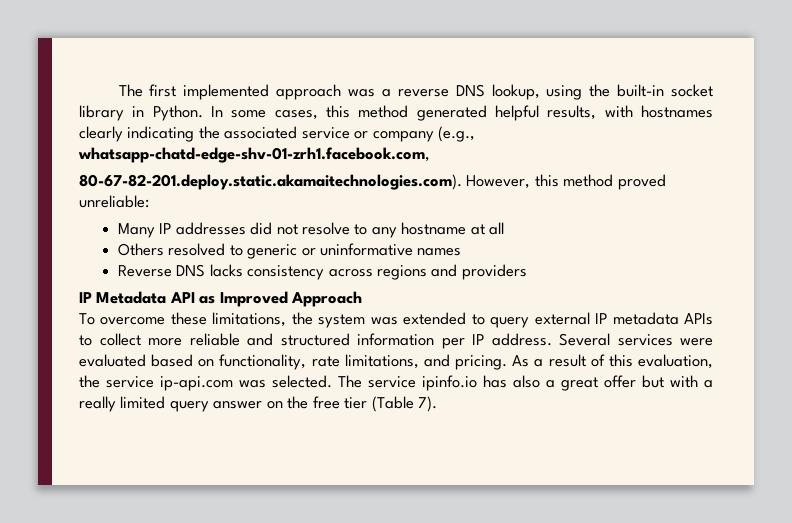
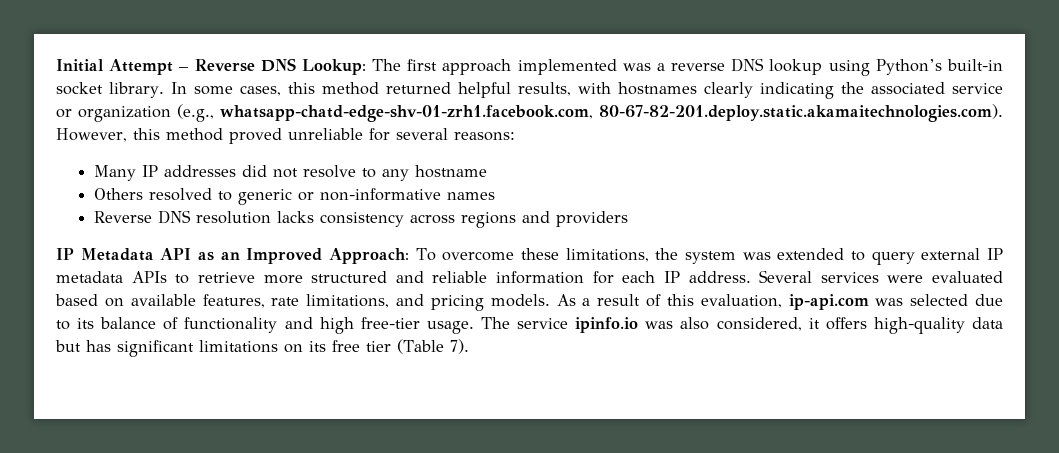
[118,84,714,100] [79,105,203,121] The first implemented approach was a reverse DNS lookup, using the built-in socket library in Python. -> [56,58,1003,76] [56,82,165,98] Initial Attempt – Reverse DNS Lookup: The first approach implemented was a reverse DNS lookup using Python’s built-in socket library.
[416,105,487,121] generated -> [385,82,451,94] returned
[372,131,434,142] company -> [78,106,172,122] organization
(430, 155) // -> (594, 113) none
[79,195,149,208] unreliable: -> [288,128,515,141] unreliable for several reasons:
[470,222,505,235] at all -> (487, 171) none
[319,243,413,256] uninformative -> [319,188,441,201] non-informative
(206, 270) none -> [195,211,271,224] resolution
[219,291,363,307] Improved Approach // -> [220,248,410,264] an Improved Approach:
[99,333,465,349] collect more reliable and structured information per -> [197,271,656,284] retrieve more structured and reliable information for each
[219,354,307,370] functionality, -> [130,294,265,308] available features,
[455,355,508,370] pricing. -> [430,294,550,311] pricing models.
[79,375,713,391] [79,396,309,412] the service ip-api.com was selected. The service ipinfo.io has also a great offer but with a really limited query answer on the -> [788,294,1004,310] [56,317,1003,334] [55,340,326,357] ip-api.com was selected due to its balance of functionality and high free-tier usage. The service ipinfo.io was also considered, it offers high-quality data but has significant limitations on its

